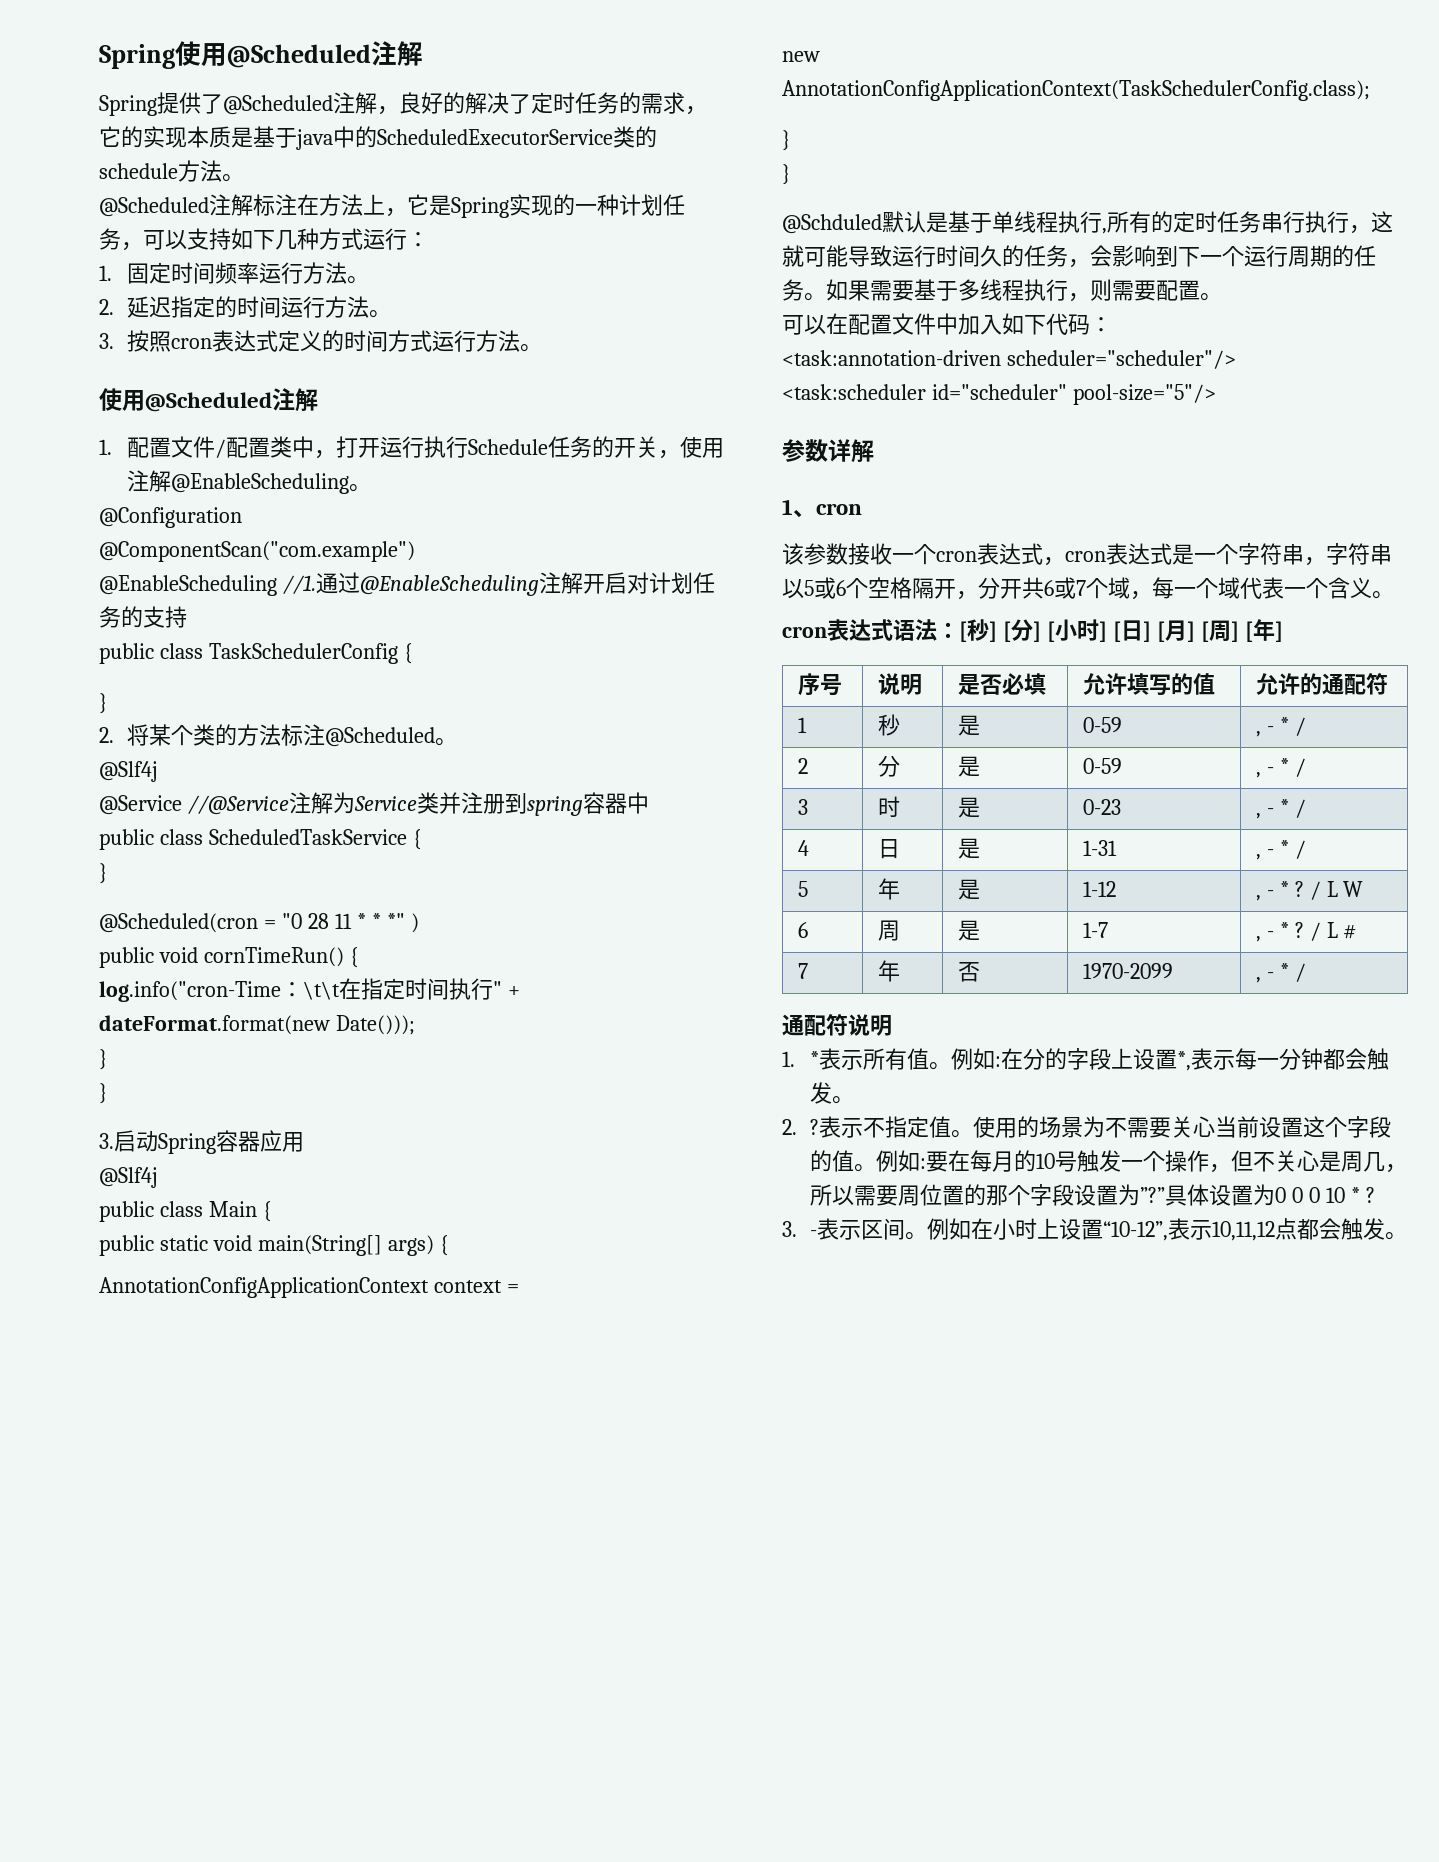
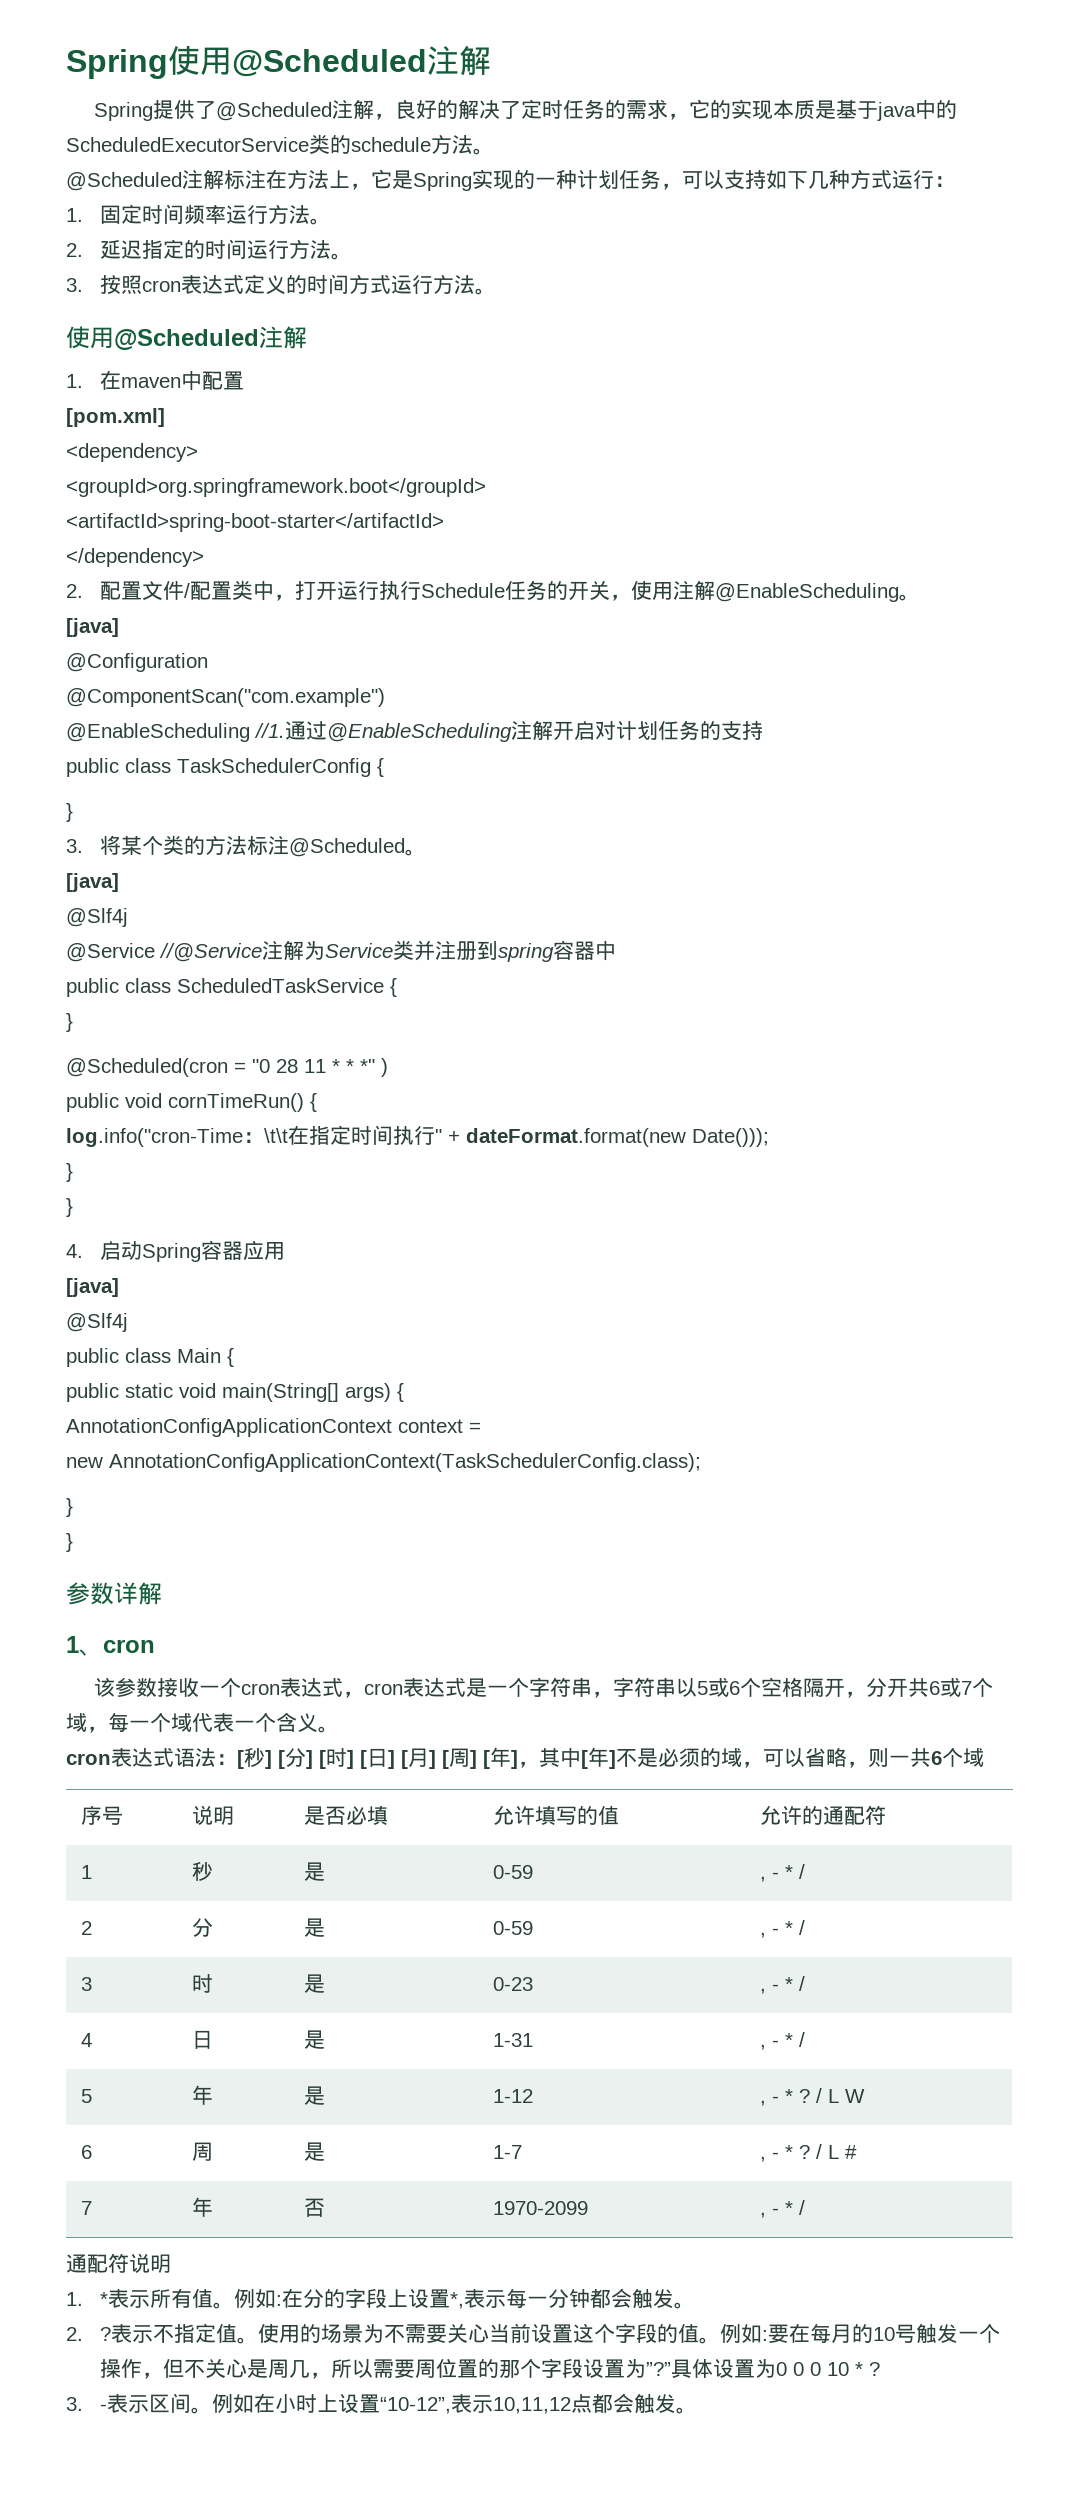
(112, 447) none -> [100,370,245,391] [66,408,165,427] [66,443,198,462] [66,478,486,497] [66,513,444,532] [66,548,204,567] [66,584,83,598] 在maven中配置 // [pom.xml] // <dependency> // <groupId>org.springframework.boot</groupId> // <artifactId>spring-boot-starter</artifactId> // </dependency> // 2.
(372, 488) none -> [66,618,119,637] // [java]
[99,727,114,743] 2. -> [66,839,83,853] 3.
(458, 742) none -> [66,873,119,892] // [java]
[99,1133,114,1149] 3. -> [66,1244,83,1258] 4.
(304, 1142) none -> [66,1278,119,1297] // [java]
[782,211,1393,234] [782,245,1376,268] [782,279,1222,302] [782,313,1112,335] [782,350,1236,369] [782,384,1216,405] // @Schduled默认是基于单线程执行,所有的定时任务串行执行，这就可能导致运行时间久的任务，会影响到下一个运行周期的任务。如果需要基于多线程执行，则需要配置。 // 可以在配置文件中加入如下代码： // <task:annotation-driven scheduler="scheduler"/> // <task:scheduler id="scheduler" pool-size="5"/> -> (73, 1542) none
[1054,619,1077,641] 小 -> (326, 1759) none
(1283, 631) none -> [518,1747,984,1769] ，其中[年]不是必须的域，可以省略，则一共6个域

